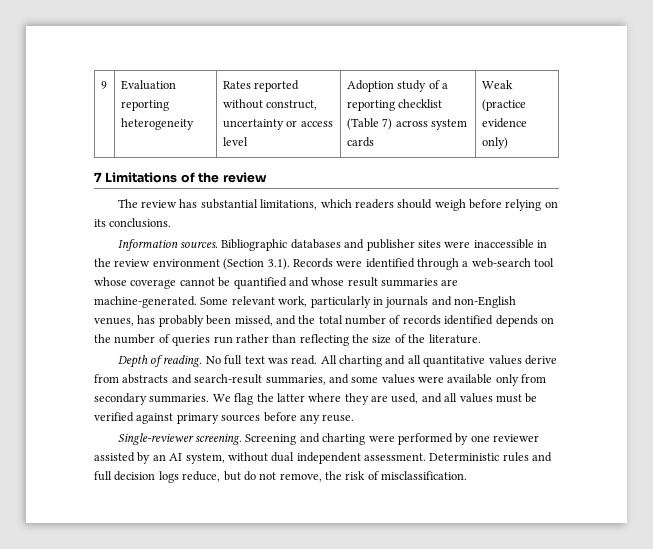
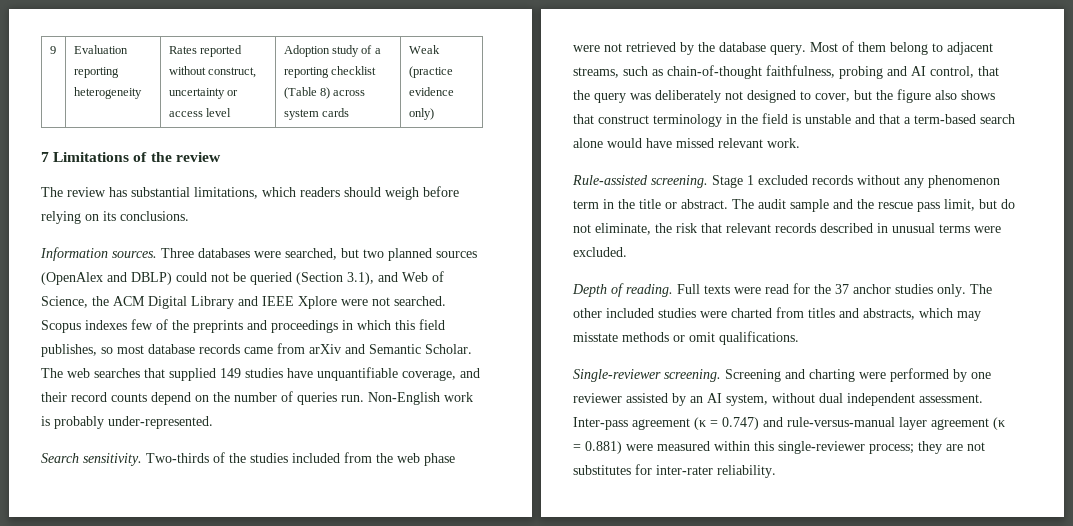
[382,118,393,130] 7) -> [320,87,331,99] 8)
[221,239,548,251] [94,258,555,270] [94,277,459,289] [94,296,516,308] [94,315,538,327] Bibliographic databases and publisher sites were inaccessible in the review environment (Section 3.1). Records were identified through a web-search tool whose coverage cannot be quantified and whose result summaries are machine-generated. Some relevant work, particularly in journals and non-English venues, has probably been missed, and the total number of records identified depends -> [161,248,477,261] [41,271,444,285] [41,296,446,309] [41,319,445,333] [41,343,472,357] [41,367,480,381] [41,392,191,405] Three databases were searched, but two planned sources (OpenAlex and DBLP) could not be queried (Section 3.1), and Web of Science, the ACM Digital Library and IEEE Xplore were not searched. Scopus indexes few of the preprints and proceedings in which this field publishes, so most database records came from arXiv and Semantic Scholar. The web searches that supplied 149 studies have unquantifiable coverage, and their record counts depend
[213,334,481,346] [117,355,557,368] [94,374,547,386] [94,393,538,405] [94,412,355,424] run rather than reflecting the size of the literature. // Depth of reading. No full text was read. All charting and all quantitative values derive from abstracts and search-result summaries, and some values were available only from secondary summaries. We flag the latter where they are used, and all values must be verified against primary sources before any reuse. -> [341,392,473,405] [41,416,213,429] [41,452,455,466] [573,41,993,55] [573,65,999,79] [573,89,995,103] [573,113,1015,127] [573,138,800,148] [572,175,1000,188] [573,199,1015,212] [573,223,1001,235] [573,247,627,257] [572,283,992,297] [573,307,981,321] [573,331,799,345] run. Non-English work is probably under-represented. // Search sensitivity. Two-thirds of the studies included from the web phase were not retrieved by the database query. Most of them belong to adjacent streams, such as chain-of-thought faithfulness, probing and AI control, that the query was deliberately not designed to cover, but the figure also shows that construct terminology in the field is unstable and that a term-based search alone would have missed relevant work. // Rule-assisted screening. Stage 1 excluded records without any phenomenon term in the title or abstract. The audit sample and the rescue pass limit, but do not eliminate, the risk that relevant records described in unusual terms were excluded. // Depth of reading. Full texts were read for the 37 anchor studies only. The other included studies were charted from titles and abstracts, which may misstate methods or omit qualifications.
[429,452,553,462] [94,471,468,483] Deterministic rules and full decision logs reduce, but do not remove, the risk of misclassification. -> [573,417,1005,430] [573,441,985,454] [573,464,776,478] Inter-pass agreement (κ = 0.747) and rule-versus-manual layer agreement (κ = 0.881) were measured within this single-reviewer process; they are not substitutes for inter-rater reliability.

